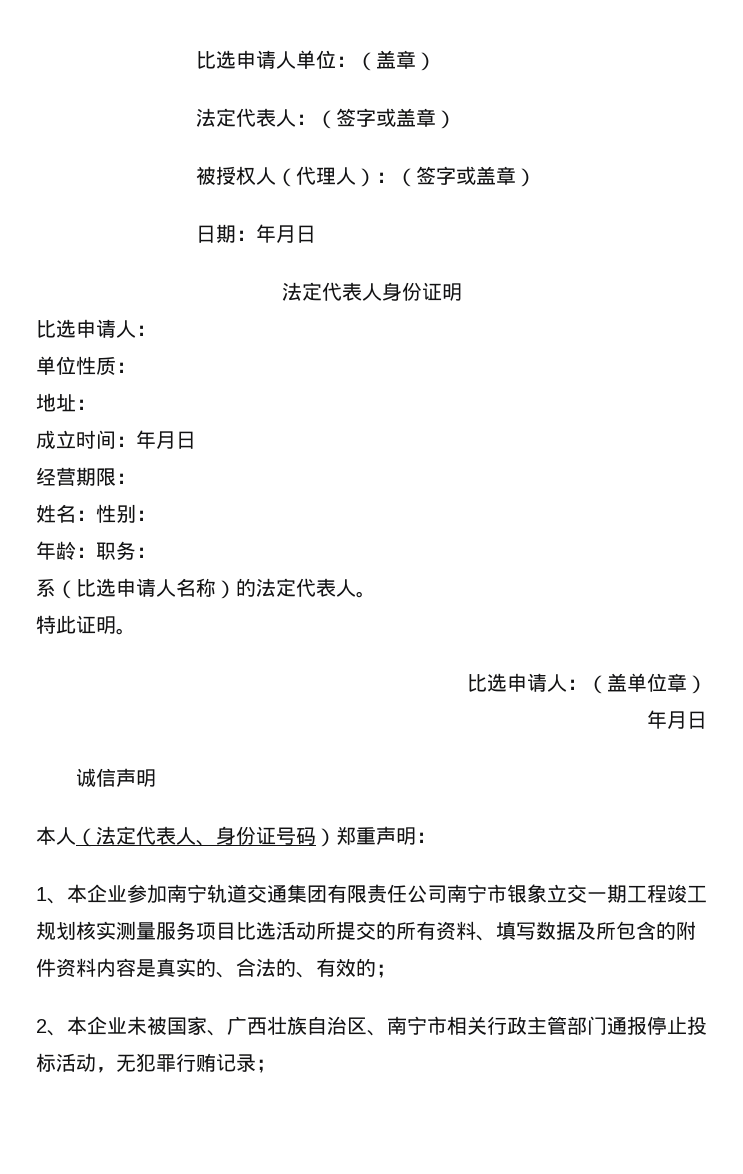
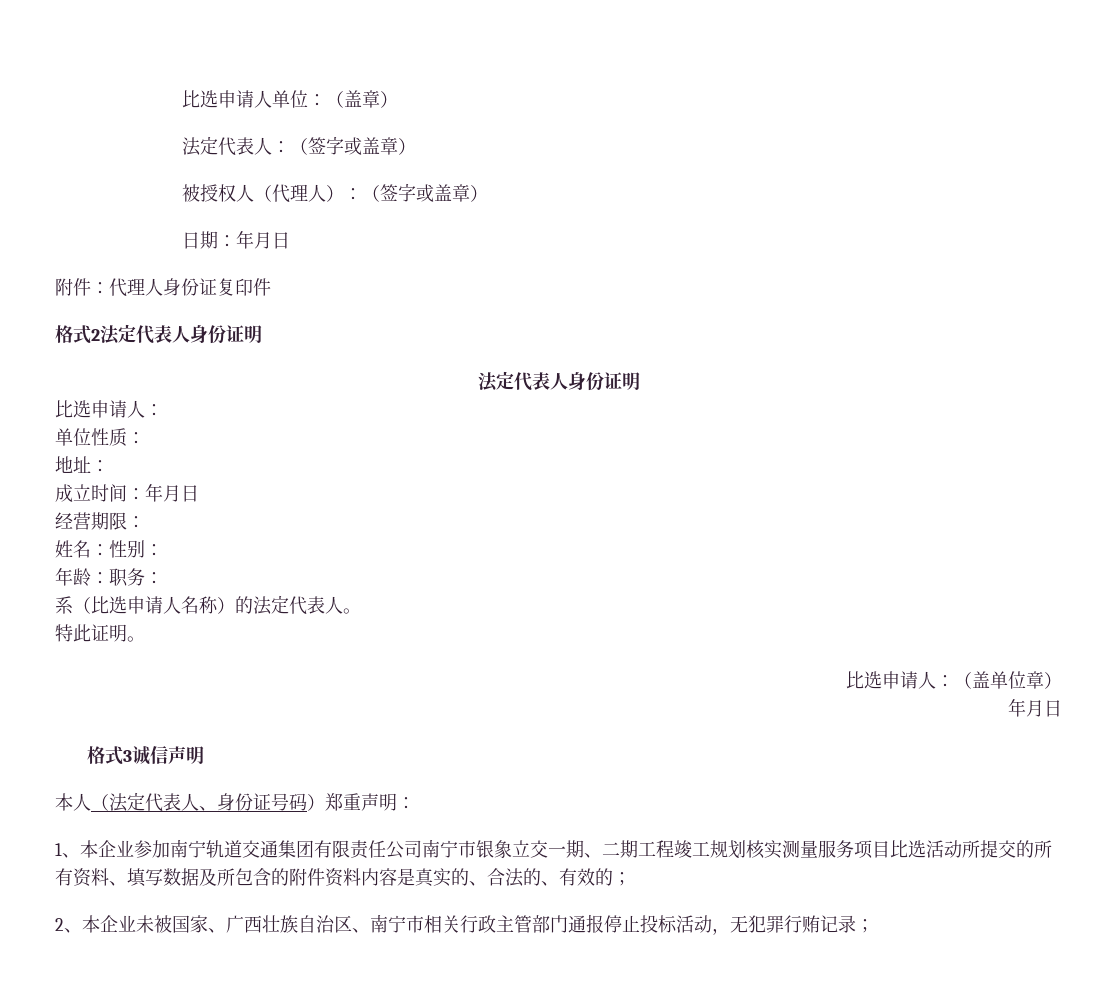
(316, 234) none -> [55,278,271,297] [55,324,262,345] // 附件：代理人身份证复印件 // 格式2法定代表人身份证明
(707, 720) none -> [86,746,132,765] 格式3
(627, 893) none -> [584,840,638,858] 、二期

